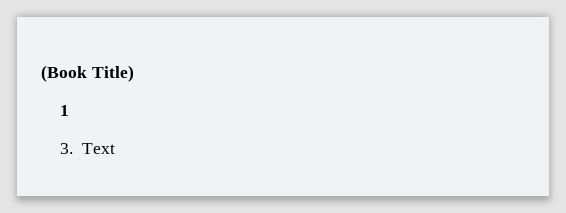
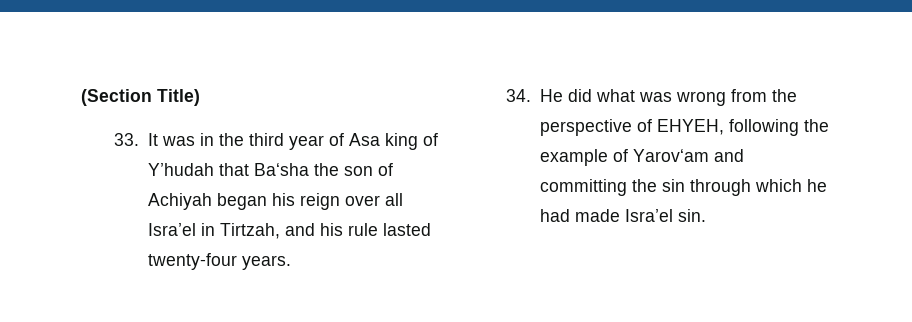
[41,65,87,82] (Book -> [81,89,152,106] (Section
[60,105,70,116] [60,143,116,154] 1 // 3. Text -> [114,133,439,150] [148,163,394,176] [148,193,404,210] [148,223,432,239] [148,253,292,270] [506,89,798,106] [540,119,830,136] [540,149,745,166] [540,179,828,196] [540,209,707,222] 33. It was in the third year of Asa king of Y’hudah that Ba‘sha the son of Achiyah began his reign over all Isra’el in Tirtzah, and his rule lasted twenty-four years. // 34. He did what was wrong from the perspective of EHYEH, following the example of Yarov‘am and committing the sin through which he had made Isra’el sin.

